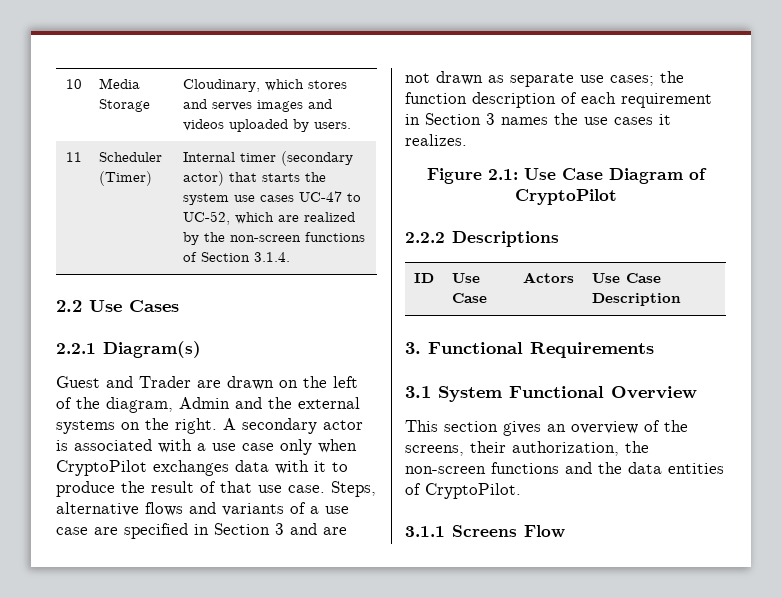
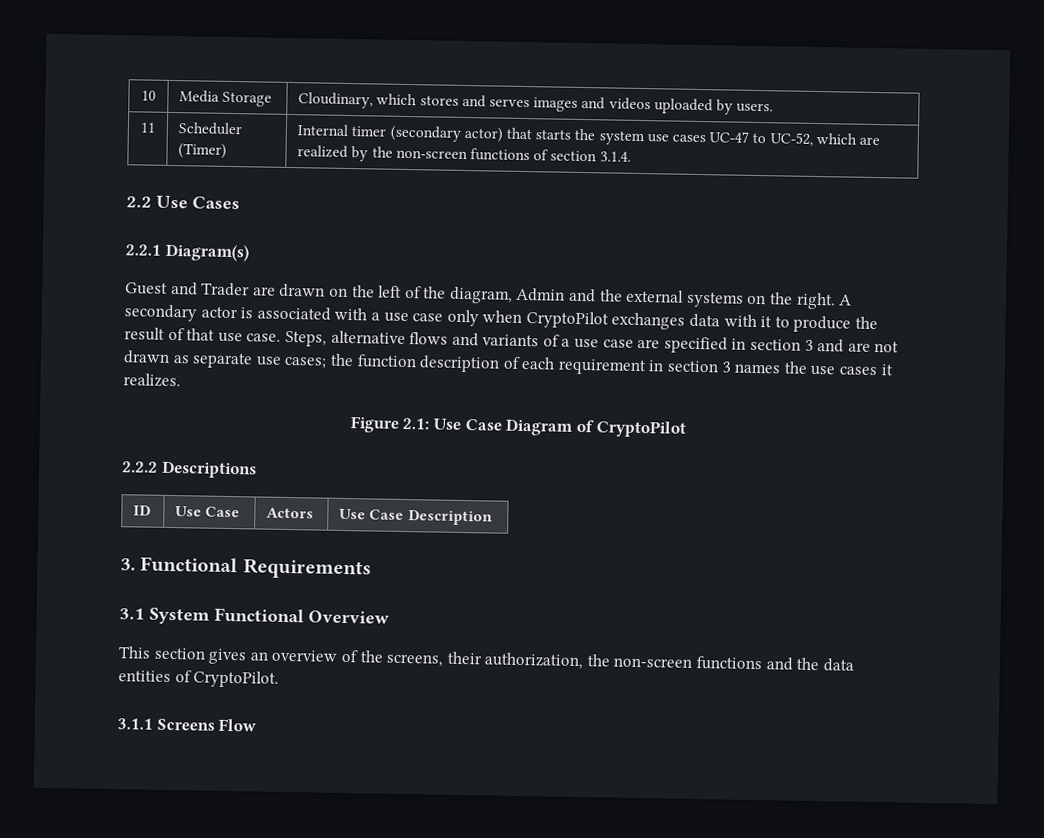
[200,252,250,262] Section -> [550,150,598,162] section
[214,523,270,535] Section -> [750,338,802,351] section
[425,113,481,125] Section -> [667,360,720,373] section

